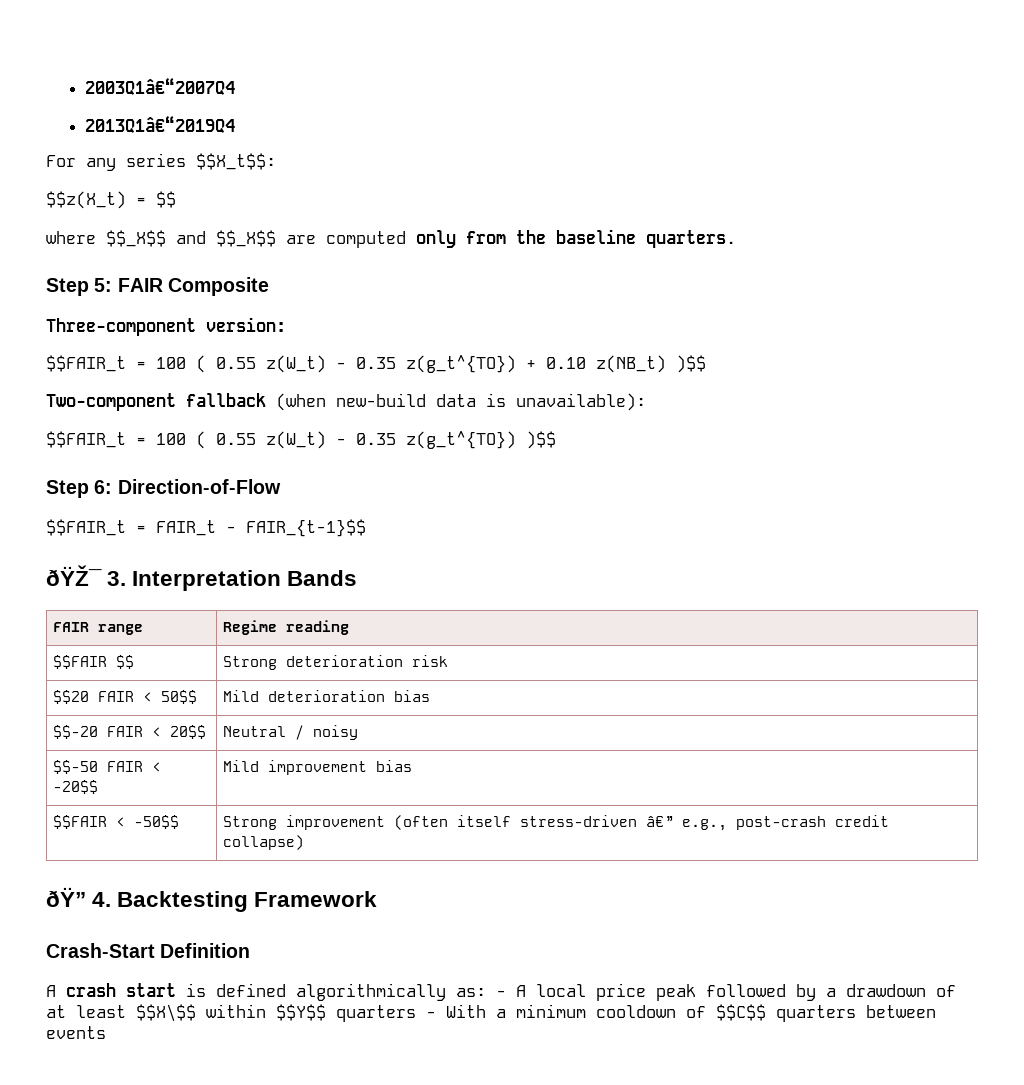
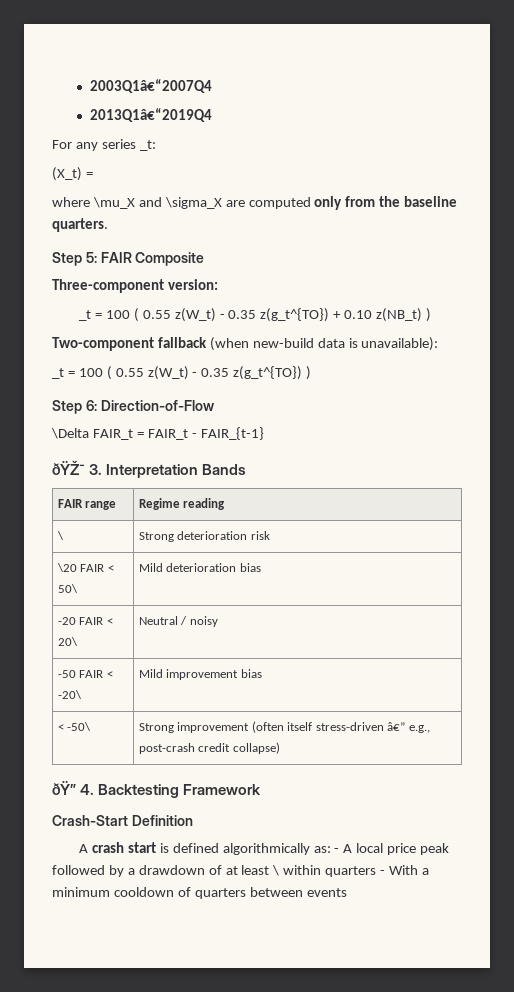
[196,153,276,170] [46,191,176,209] $$X_t$$: // $$z(X_t) = $$ -> [139,140,156,151] [52,167,93,181] _t: // (X_t) =
[106,230,276,247] $$_X$$ and $$_X$$ -> [92,197,222,209] \mu_X and \sigma_X
[46,355,126,372] $$FAIR_t -> [79,310,92,321] _t
[676,355,706,373] )$$ -> [426,308,432,322] )
[46,431,556,449] $$FAIR_t = 100 ( 0.55 z(W_t) - 0.35 z(g_t^{TO}) )$$ -> [52,366,312,380] _t = 100 ( 0.55 z(W_t) - 0.35 z(g_t^{TO}) )
[46,519,126,536] $$FAIR_t -> [51,428,133,440] \Delta FAIR_t
[246,519,366,537] FAIR_{t-1}$$ -> [200,427,264,440] FAIR_{t-1}
[52,655,134,669] $$FAIR $$ -> [56,531,64,540] \
[52,690,197,704] $$20 FAIR < 50$$ -> [56,563,114,572] [57,584,78,593] \20 FAIR < 50\
[52,725,206,739] $$-20 FAIR < 20$$ -> [57,617,113,625] [57,637,78,646] -20 FAIR < 20\
[52,760,161,774] [52,780,98,794] $$-50 FAIR < -20$$ -> [57,670,113,678] [57,690,82,699] -50 FAIR < -20\
[52,815,179,829] $$FAIR < -50$$ -> [57,722,92,731] < -50\
[136,1004,326,1022] $$X\$$ within $$Y$$ -> [272,865,322,876] \ within
[716,1004,766,1021] $$C$$ -> (191, 892) none

